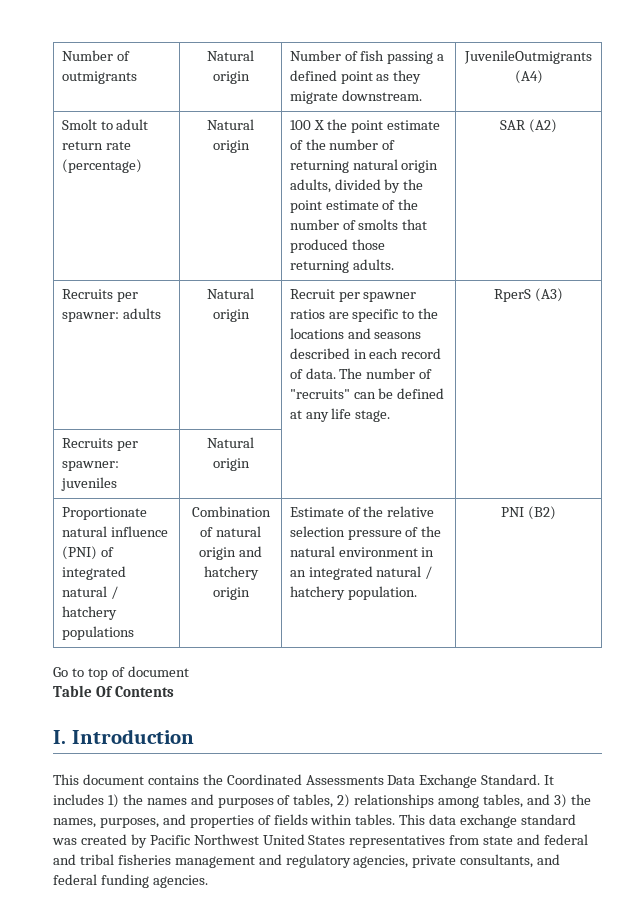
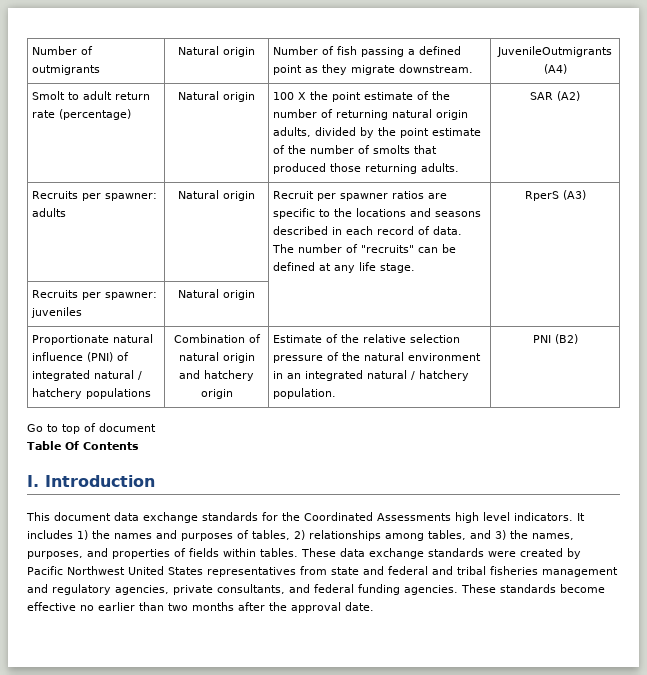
[147,774,541,788] contains the Coordinated Assessments Data Exchange Standard. -> [114,512,573,523] data exchange standards for the Coordinated Assessments high level indicators.
[399,814,577,828] [52,838,77,845] This data exchange standard was -> [301,548,516,559] These data exchange standards were
(208, 881) none -> [461,584,605,593] [27,602,374,613] These standards become effective no earlier than two months after the approval date.

